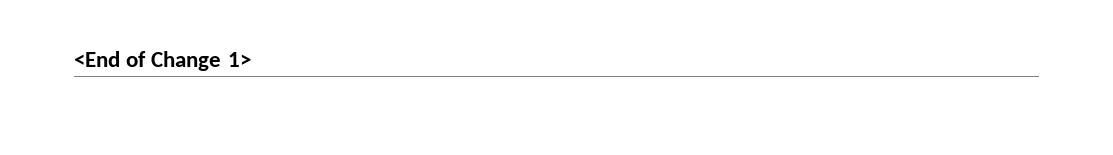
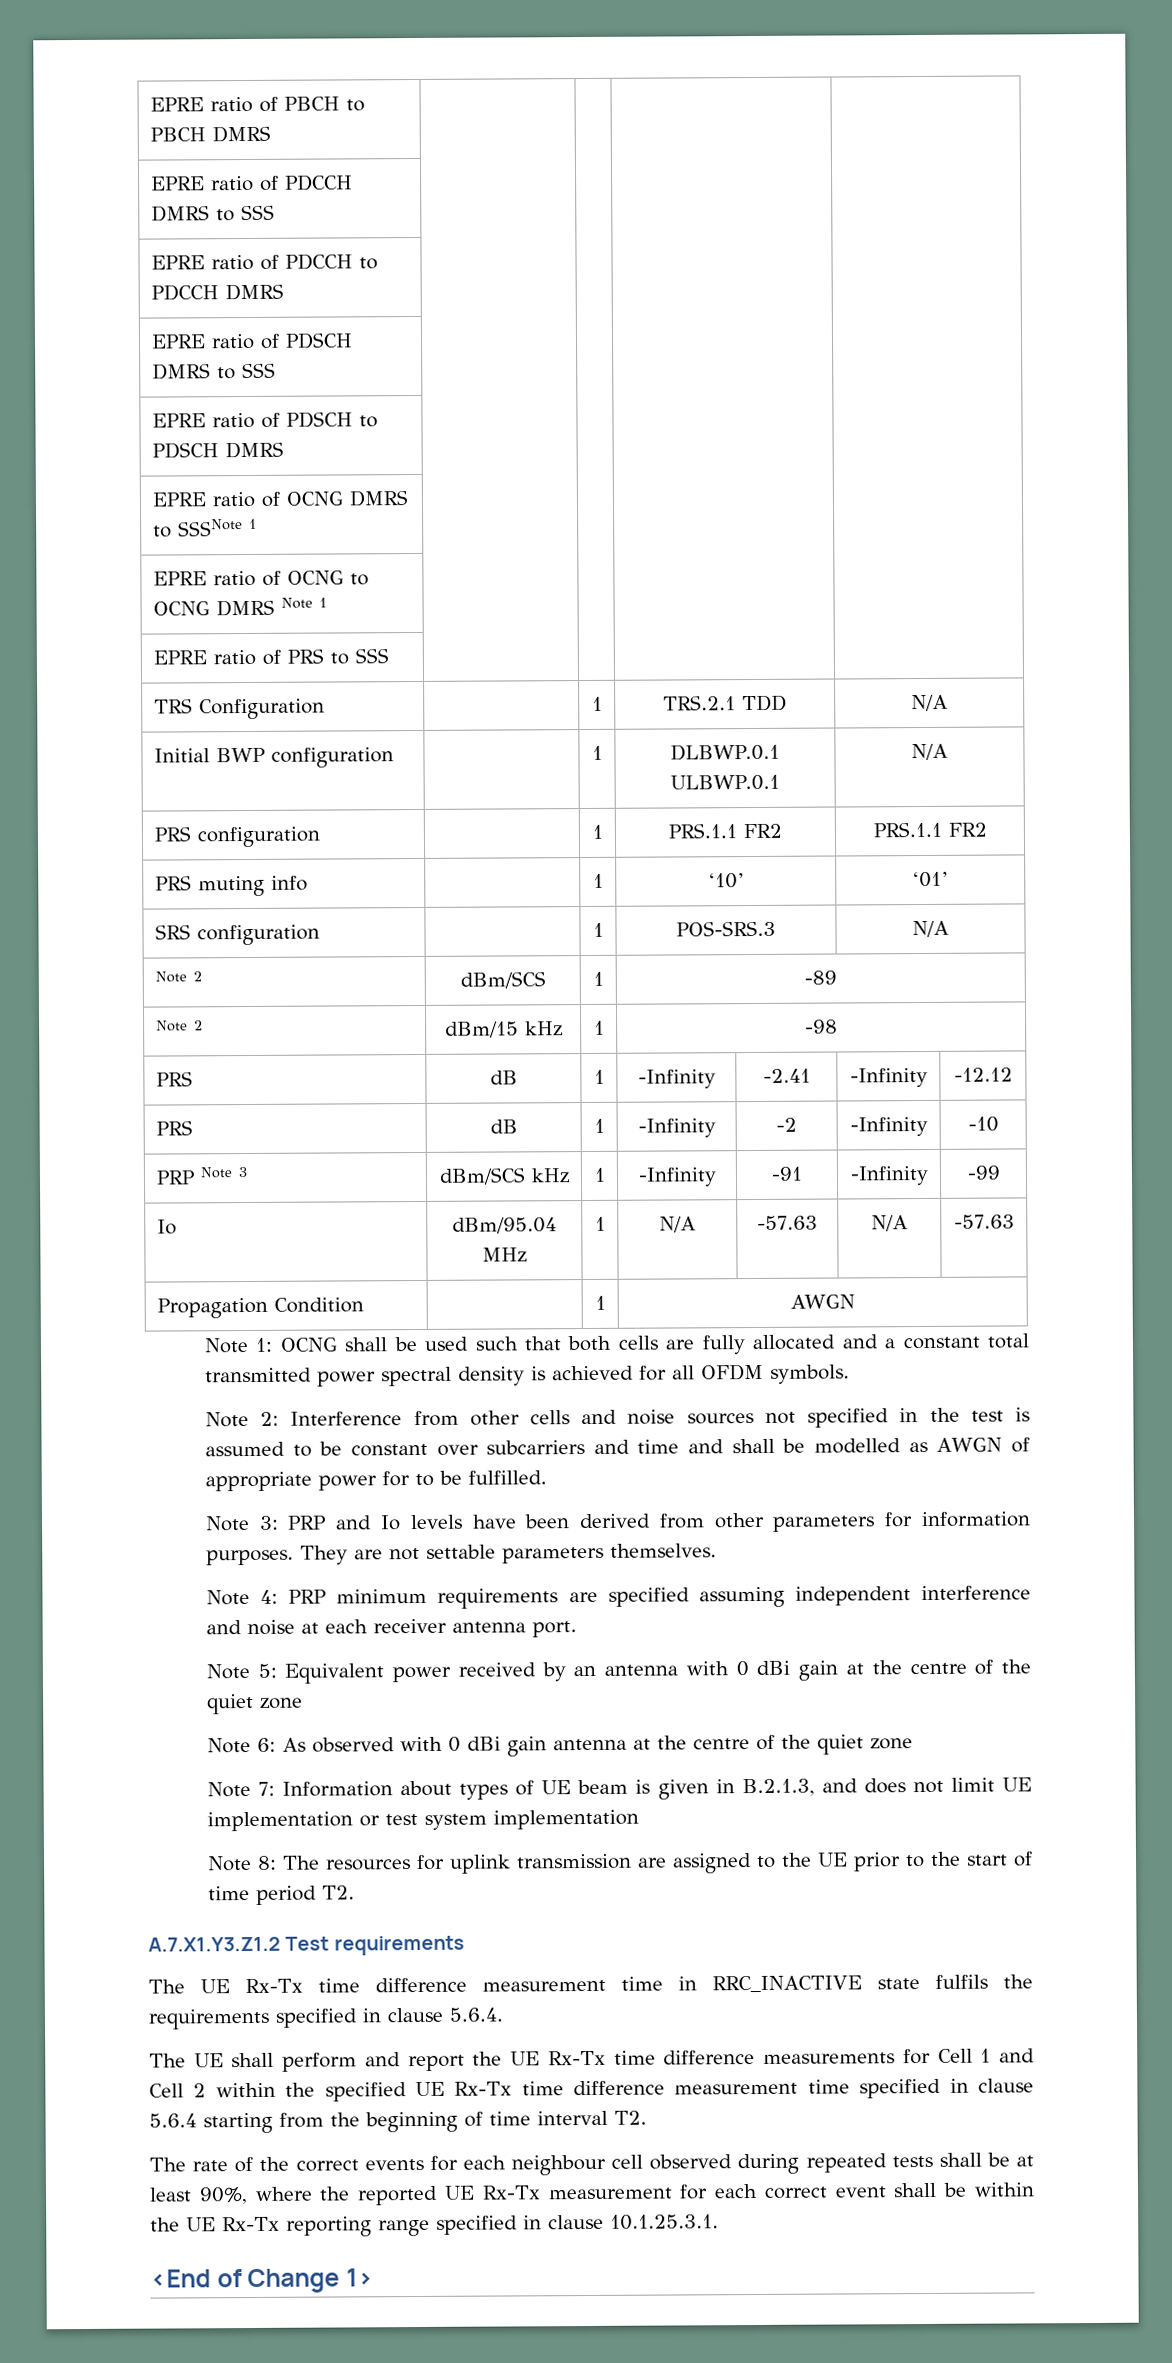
(74, 59) none -> [149,96,365,113] [149,125,271,143] [150,174,353,192] [150,204,275,222] [150,253,378,271] [150,283,284,301] [150,332,353,350] [151,362,276,380] [151,411,378,429] [151,441,284,459] [151,490,408,508] [152,518,257,538] [152,570,369,587] [152,597,327,617] [152,648,389,666] [153,698,325,720] [591,696,603,711] [663,694,787,712] [911,694,948,712] [153,747,394,768] [591,745,603,760] [669,743,781,761] [669,774,781,791] [911,743,948,761] [153,826,321,848] [591,824,603,839] [668,823,782,839] [872,821,987,838] [154,875,308,897] [592,873,604,888] [707,873,745,889] [912,871,949,888] [154,924,320,946] [592,922,604,937] [676,920,776,937] [912,920,949,938] [154,971,202,983] [459,971,546,989] [592,971,604,986] [804,970,837,985] [155,1020,203,1032] [444,1021,563,1038] [593,1020,605,1035] [805,1019,838,1034] [155,1071,193,1087] [489,1070,518,1085] [593,1069,605,1084] [637,1069,716,1089] [762,1068,811,1083] [849,1067,928,1088] [953,1067,1013,1082] [155,1120,193,1136] [489,1119,518,1134] [593,1118,605,1133] [637,1118,716,1138] [776,1117,797,1132] [849,1116,928,1137] [967,1116,999,1132] [155,1167,247,1185] [438,1167,570,1185] [593,1167,606,1182] [637,1167,717,1187] [771,1166,802,1181] [849,1165,929,1186] [966,1165,1000,1180] [156,1219,177,1235] [452,1217,557,1234] [482,1247,527,1263] [594,1216,606,1231] [659,1216,696,1233] [757,1215,818,1230] [871,1215,908,1232] [953,1214,1015,1229] [156,1297,364,1319] [594,1295,606,1310] [789,1294,856,1309] [203,1333,1029,1355] [204,1363,850,1387] [204,1407,1031,1428] [204,1437,1031,1457] [204,1470,547,1492] [204,1511,1031,1532] [205,1543,717,1566] [205,1585,1031,1609] [205,1618,577,1638] [205,1659,1031,1684] [206,1693,303,1715] [206,1734,913,1757] [206,1777,1032,1800] [206,1809,639,1832] [206,1851,1033,1874] [207,1885,355,1905] [148,1935,465,1956] [148,1974,1033,1994] [148,2007,503,2030] [149,2048,1036,2072] [149,2078,1034,2102] [149,2110,647,2134] [149,2152,1034,2176] [149,2182,1036,2206] [150,2214,719,2237] EPRE ratio of PBCH to PBCH DMRS | | | | // EPRE ratio of PDCCH DMRS to SSS | | | | // EPRE ratio of PDCCH to PDCCH DMRS | | | | // EPRE ratio of PDSCH DMRS to SSS | | | | // EPRE ratio of PDSCH to PDSCH DMRS | | | | // EPRE ratio of OCNG DMRS to SSSNote 1 | | | | // EPRE ratio of OCNG to OCNG DMRS Note 1 | | | | // EPRE ratio of PRS to SSS | | | | // TRS Configuration | | 1 | TRS.2.1 TDD | N/A // Initial BWP configuration | | 1 | DLBWP.0.1 ULBWP.0.1 | N/A // PRS configuration | | 1 | PRS.1.1 FR2 | PRS.1.1 FR2 // PRS muting info | | 1 | ‘10’ | ‘01’ // SRS configuration | | 1 | POS-SRS.3 | N/A // Note 2 | dBm/SCS | 1 | -89 // Note 2 | dBm/15 kHz | 1 | -98 // PRS | dB | 1 | -Infinity | -2.41 | -Infinity | -12.12 // PRS | dB | 1 | -Infinity | -2 | -Infinity | -10 // PRP Note 3 | dBm/SCS kHz | 1 | -Infinity | -91 | -Infinity | -99 // Io | dBm/95.04 MHz | 1 | N/A | -57.63 | N/A | -57.63 // Propagation Condition | | 1 | AWGN // Note 1: OCNG shall be used such that both cells are fully allocated and a constant total transmitted power spectral density is achieved for all OFDM symbols. // Note 2: Interference from other cells and noise sources not specified in the test is assumed to be constant over subcarriers and time and shall be modelled as AWGN of appropriate power for to be fulfilled. // Note 3: PRP and Io levels have been derived from other parameters for information purposes. They are not settable parameters themselves. // Note 4: PRP minimum requirements are specified assuming independent interference and noise at each receiver antenna port. // Note 5: Equivalent power received by an antenna with 0 dBi gain at the centre of the quiet zone // Note 6: As observed with 0 dBi gain antenna at the centre of the quiet zone // Note 7: Information about types of UE beam is given in B.2.1.3, and does not limit UE implementation or test system implementation // Note 8: The resources for uplink transmission are assigned to the UE prior to the start of time period T2. // A.7.X1.Y3.Z1.2 Test requirements // The UE Rx-Tx time difference measurement time in RRC_INACTIVE state fulfils the requirements specified in clause 5.6.4. // The UE shall perform and report the UE Rx-Tx time difference measurements for Cell 1 and Cell 2 within the specified UE Rx-Tx time difference measurement time specified in clause 5.6.4 starting from the beginning of time interval T2. // The rate of the correct events for each neighbour cell observed during repeated tests shall be at least 90%, where the reported UE Rx-Tx measurement for each correct event shall be within the UE Rx-Tx reporting range specified in clause 10.1.25.3.1. //

